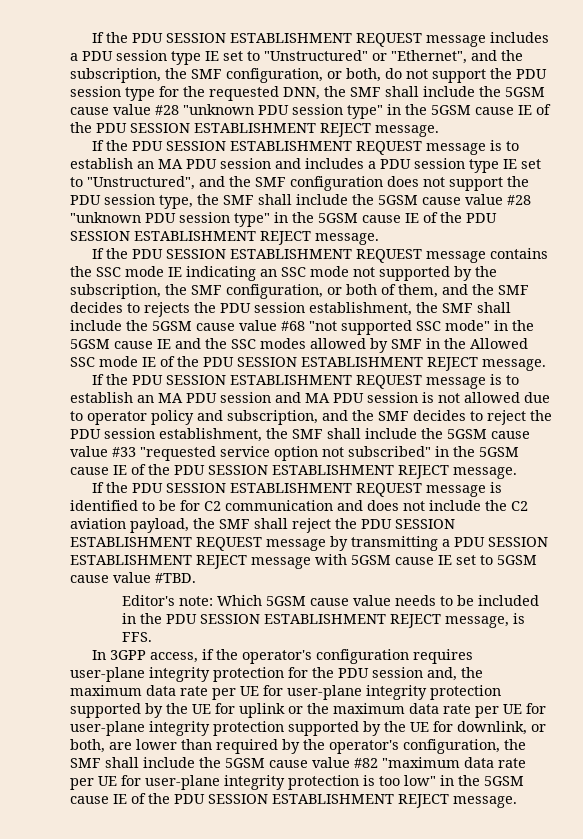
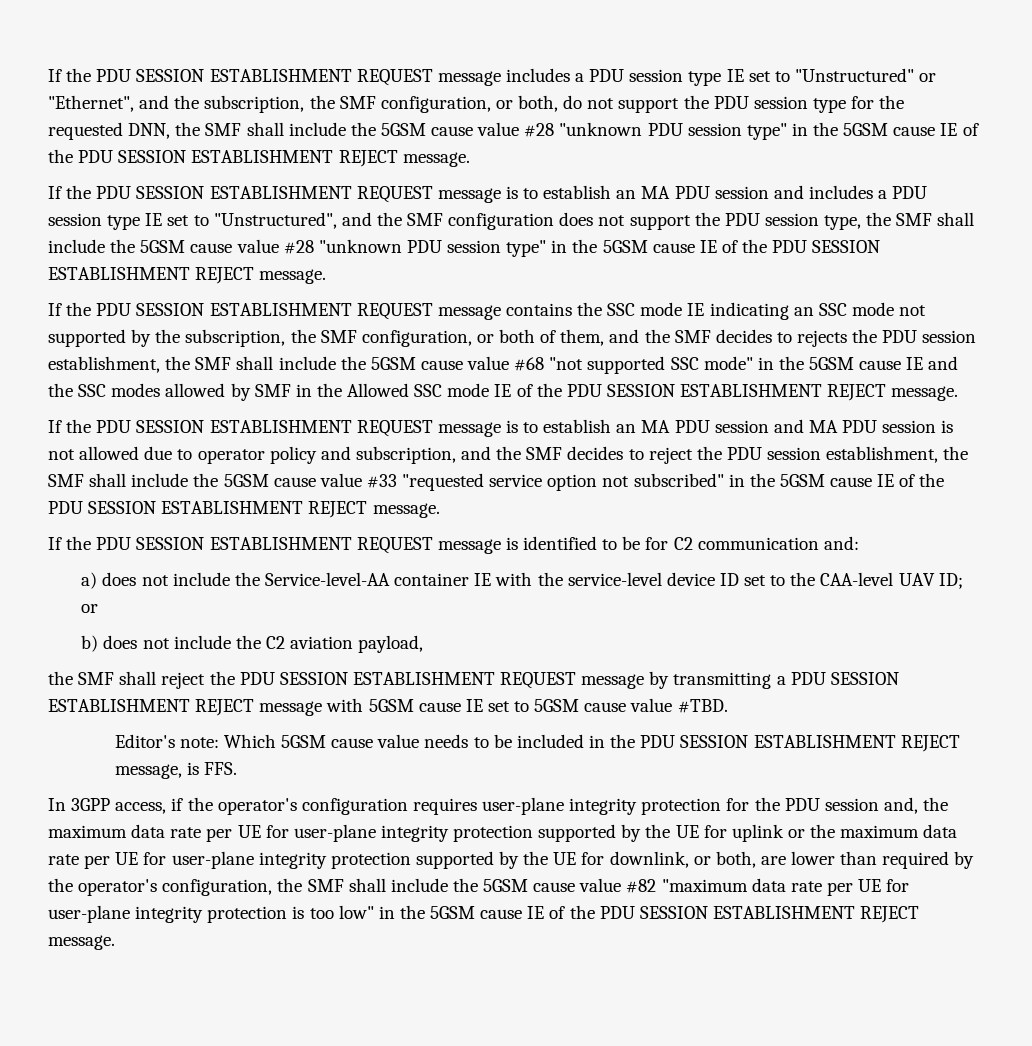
[337,500,363,511] and -> [823,536,859,550] [81,572,963,589] [81,604,99,613] [81,635,99,652] and: // a) does not include the Service-level-AA container IE with the service-level device ID set to the CAA-level UAV ID; or // b)
(189, 525) none -> (424, 644) //

